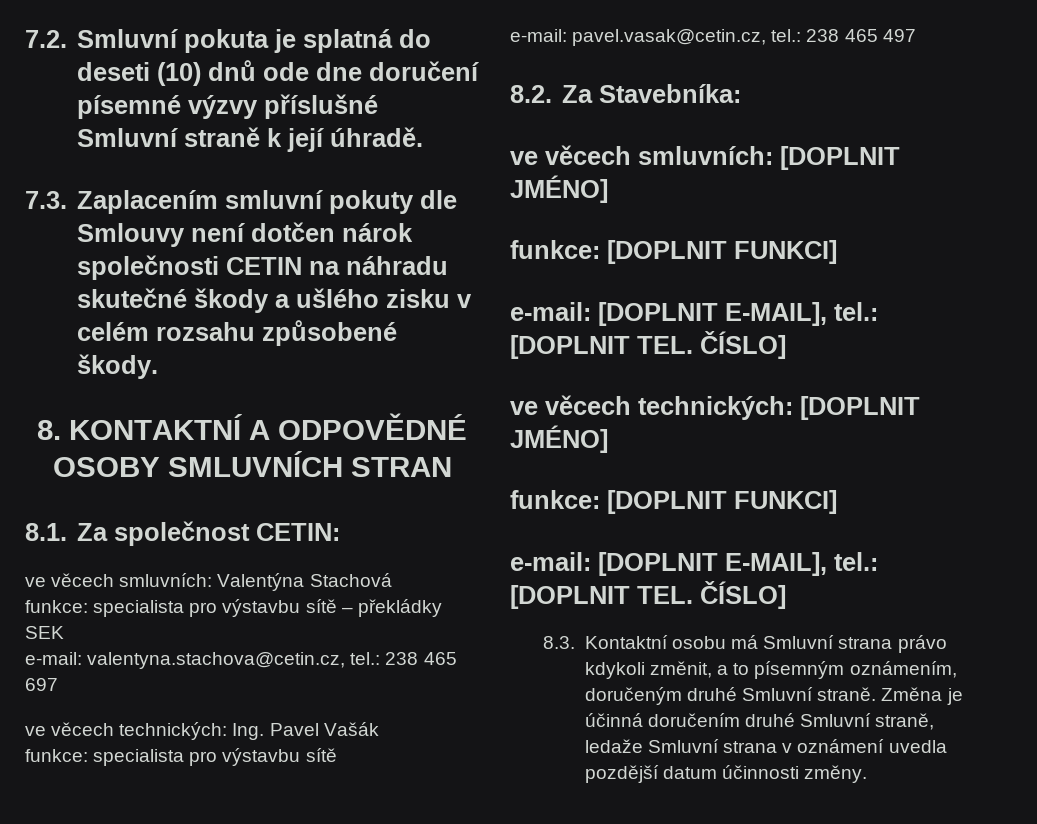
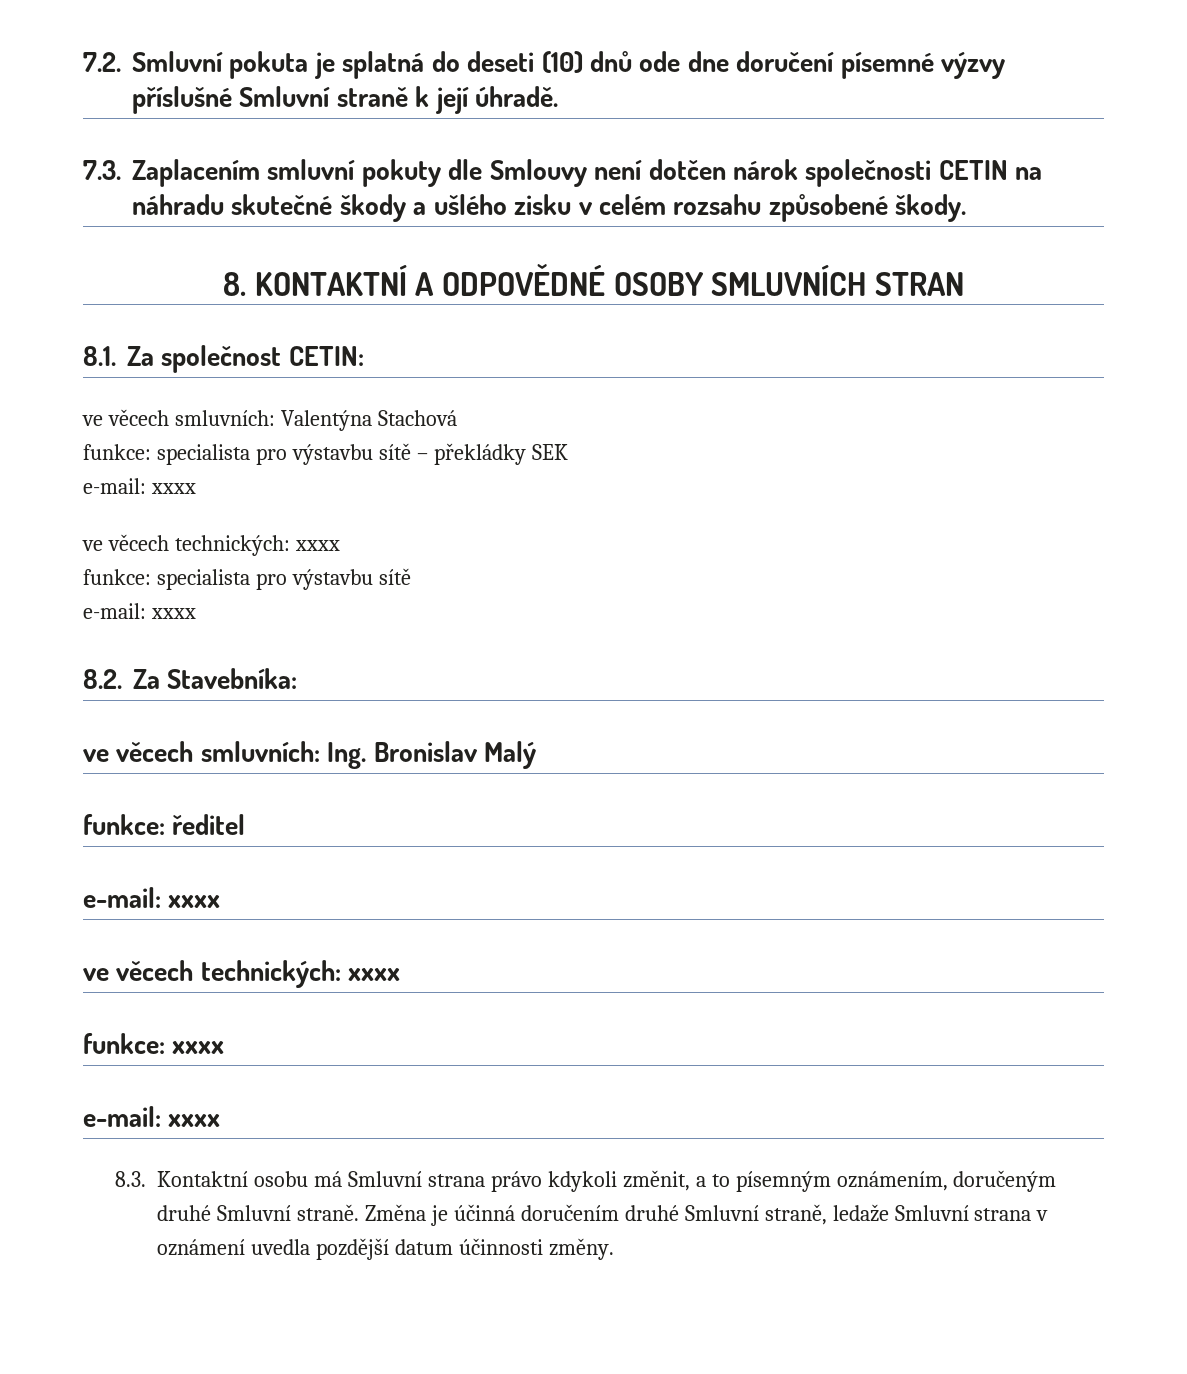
[87,652,457,669] [25,678,58,691] [25,722,379,740] valentyna.stachova@cetin.cz, tel.: 238 465 697 // ve věcech technických: Ing. Pavel Vašák -> [150,483,196,494] [82,534,340,556] xxxx // ve věcech technických: xxxx
[572,29,916,46] pavel.vasak@cetin.cz, tel.: 238 465 497 -> [150,608,196,619] xxxx
[780,146,900,170] [510,175,608,203] [510,240,837,264] [510,302,878,326] [510,331,786,359] [510,395,920,420] [510,425,608,453] [510,490,837,514] [510,552,878,576] [510,581,786,609] [DOPLNIT JMÉNO] // funkce: [DOPLNIT FUNKCI] // e-mail: [DOPLNIT E-MAIL], tel.: [DOPLNIT TEL. ČÍSLO] // ve věcech technických: [DOPLNIT JMÉNO] // funkce: [DOPLNIT FUNKCI] // e-mail: [DOPLNIT E-MAIL], tel.: [DOPLNIT TEL. ČÍSLO] -> [327,741,537,769] [83,814,246,835] [83,887,221,908] [83,960,401,988] [83,1033,225,1054] [83,1106,221,1127] Ing. Bronislav Malý // funkce: ředitel // e-mail: xxxx // ve věcech technických: xxxx // funkce: xxxx // e-mail: xxxx

